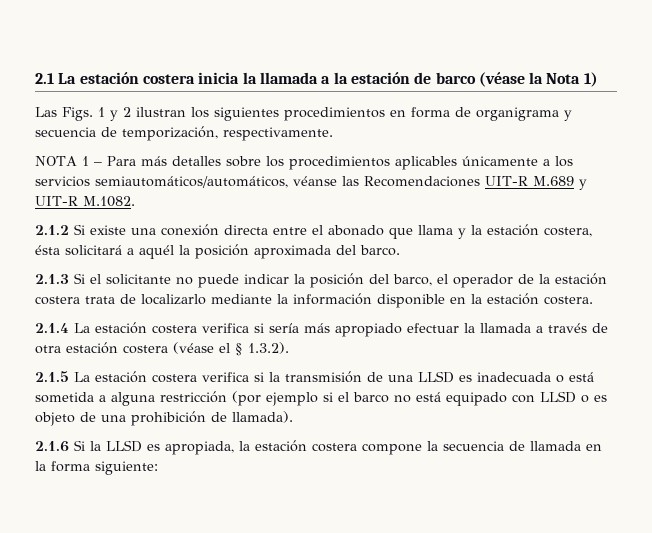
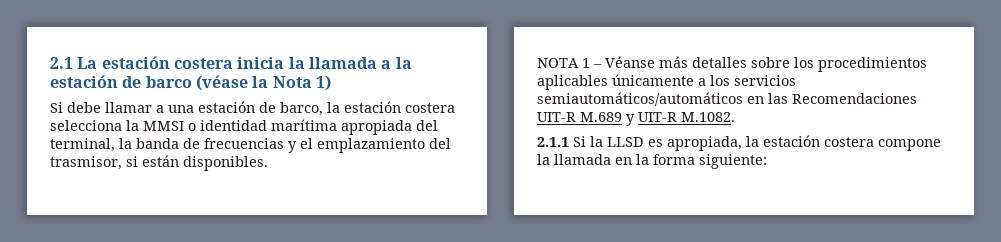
[35,107,572,121] [35,126,333,141] Las Figs. 1 y 2 ilustran los siguientes procedimientos en forma de organigrama y secuencia de temporización, respectivamente. -> [50,101,455,116] [50,119,438,135] [50,138,451,153] [50,155,268,171] Si debe llamar a una estación de barco, la estación costera selecciona la MMSI o identidad marítima apropiada del terminal, la banda de frecuencias y el emplazamiento del trasmisor, si están disponibles.
[106,156,136,166] Para -> [605,56,655,68] Véanse
[95,176,337,188] semiautomáticos/automáticos, véanse -> [537,92,764,106] semiautomáticos/automáticos en
[35,224,592,239] [35,244,400,259] [35,273,607,288] [35,293,593,308] [35,322,608,337] [35,342,289,356] [35,371,594,383] [35,391,607,406] [35,411,293,426] [35,441,69,452] 2.1.2 Si existe una conexión directa entre el abonado que llama y la estación costera, ésta solicitará a aquél la posición aproximada del barco. // 2.1.3 Si el solicitante no puede indicar la posición del barco, el operador de la estación costera trata de localizarlo mediante la información disponible en la estación costera. // 2.1.4 La estación costera verifica si sería más apropiado efectuar la llamada a través de otra estación costera (véase el § 1.3.2). // 2.1.5 La estación costera verifica si la transmisión de una LLSD es inadecuada o está sometida a alguna restricción (por ejemplo si el barco no está equipado con LLSD o es objeto de una prohibición de llamada). // 2.1.6 -> [537,137,569,147] 2.1.1
[443,441,525,451] secuencia de -> (550, 159) none

